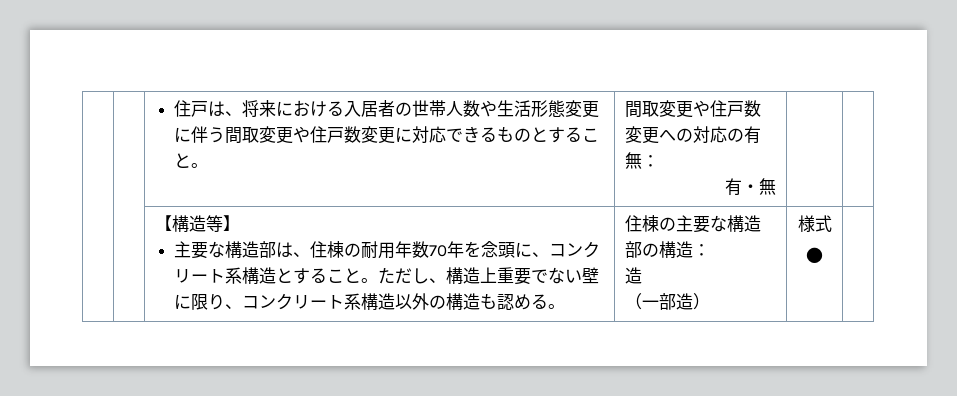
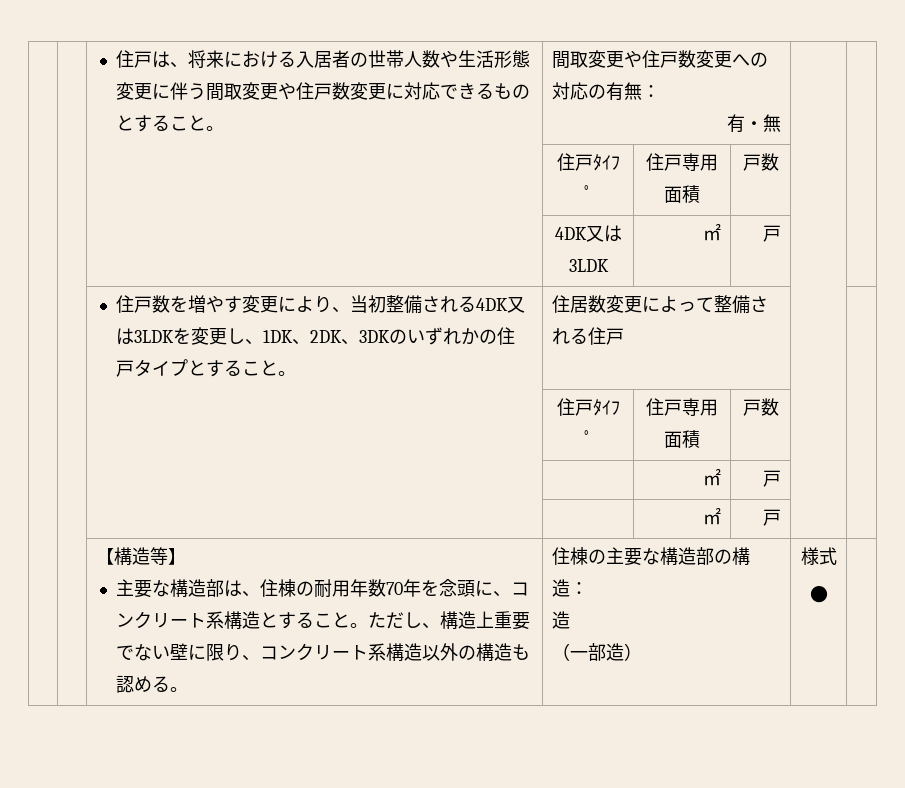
(776, 186) none -> [556,153,620,171] [583,185,593,201] [646,153,718,171] [664,185,700,203] [742,153,779,171] [554,225,622,242] [568,259,609,272] [702,223,721,241] [762,225,781,242] [116,295,526,314] [116,327,516,345] [116,359,297,377] [552,295,769,314] [552,327,625,345] [556,398,620,416] [583,430,593,446] [646,398,718,416] [664,430,700,448] [742,398,779,416] [702,468,721,486] [762,470,781,487] [702,507,721,525] [762,509,781,526] // | | | 住戸ﾀｲﾌﾟ | 住戸専用面積 | 戸数 | | // | | | 4DK又は3LDK | ㎡ | 戸 | | // | | 住戸数を増やす変更により、当初整備される4DK又は3LDKを変更し、1DK、2DK、3DKのいずれかの住戸タイプとすること。 | 住居数変更によって整備される住戸 | | // | | | 住戸ﾀｲﾌﾟ | 住戸専用面積 | 戸数 | | // | | | | ㎡ | 戸 | | // | | | | ㎡ | 戸 | |

